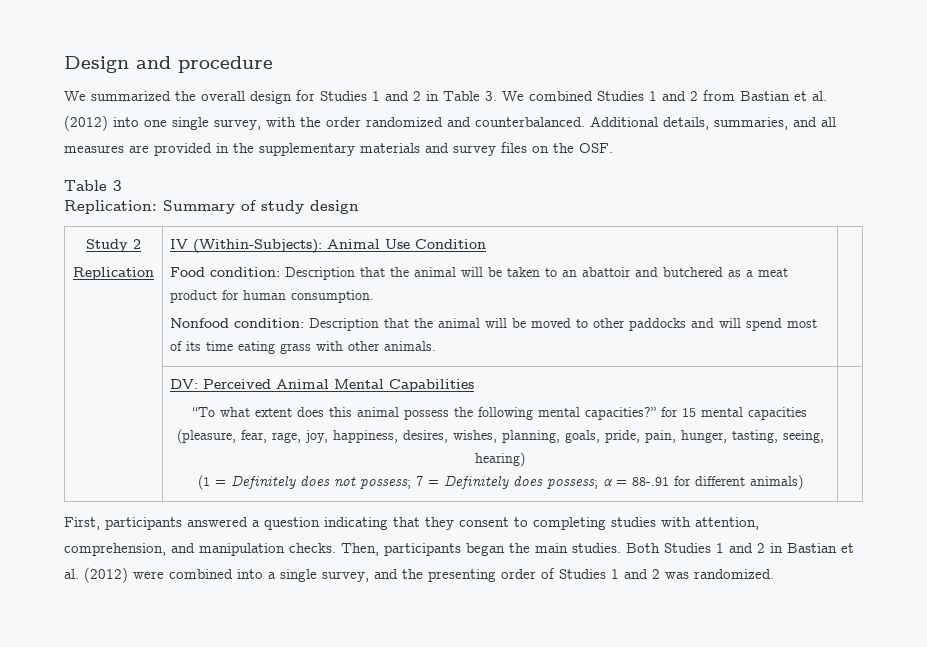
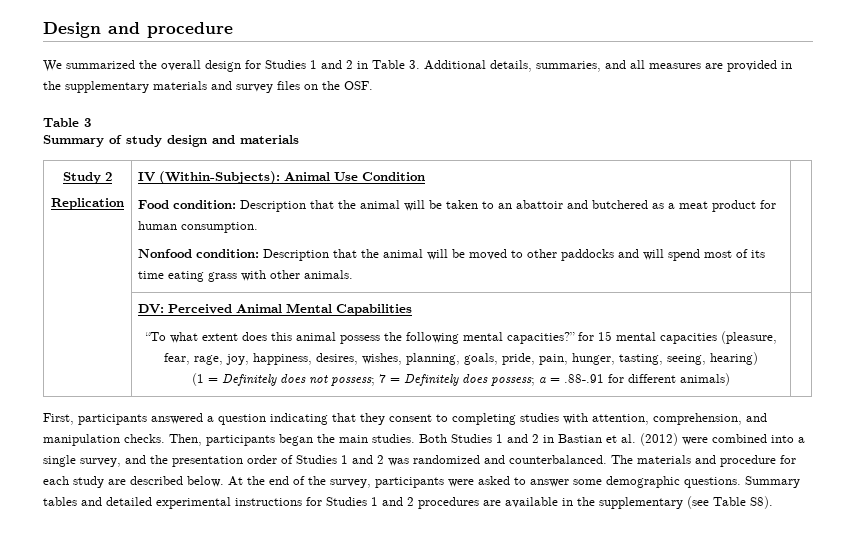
[502,90,827,101] [64,115,585,131] We combined Studies 1 and 2 from Bastian et al. (2012) into one single survey, with the order randomized and counterbalanced. -> (420, 64) none
[64,200,157,214] Replication: -> (91, 122) none
(359, 207) none -> [212,135,299,144] and materials
[631,477,669,486] 88-.91 -> [564,374,604,383] .88-.91
[428,569,496,582] presenting -> [172,456,243,467] presentation
[694,569,774,579] randomized. -> [413,455,796,467] [43,476,800,488] [43,496,773,509] randomized and counterbalanced. The materials and procedure for each study are described below. At the end of the survey, participants were asked to answer some demographic questions. Summary tables and detailed experimental instructions for Studies 1 and 2 procedures are available in the supplementary (see Table S8).

